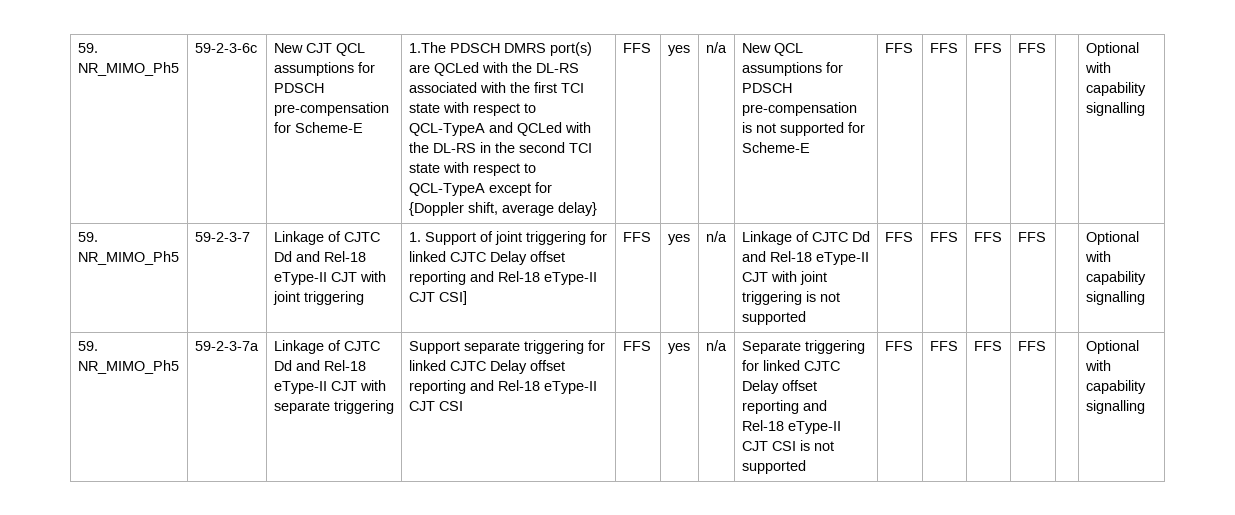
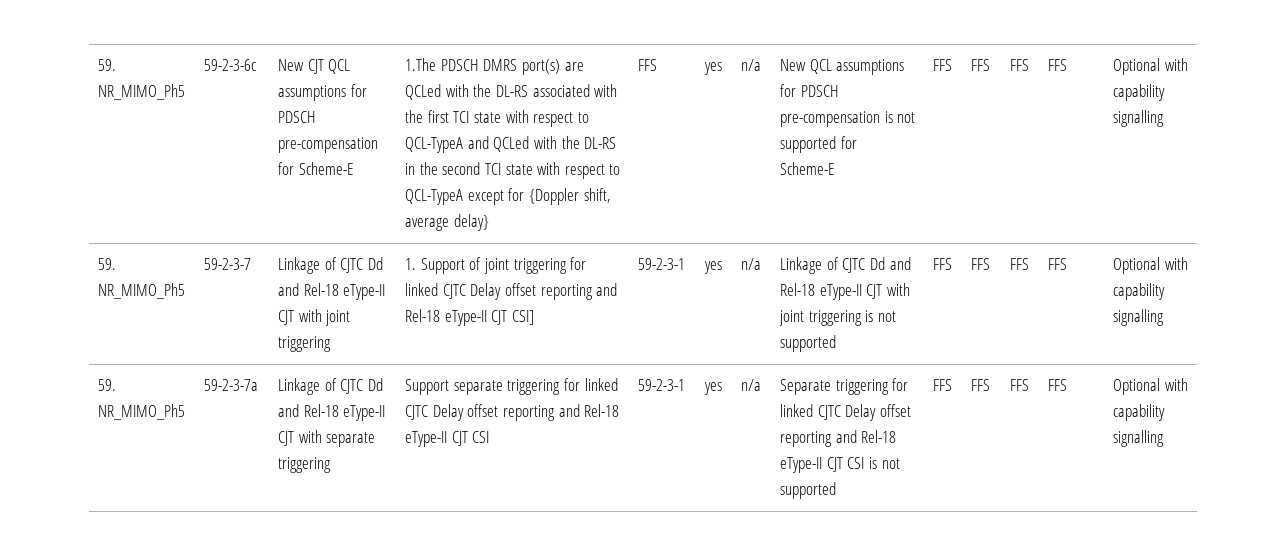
[622,232,651,242] FFS -> [638,258,686,270] 59-2-3-1
[622,341,651,351] FFS -> [638,379,686,391] 59-2-3-1

